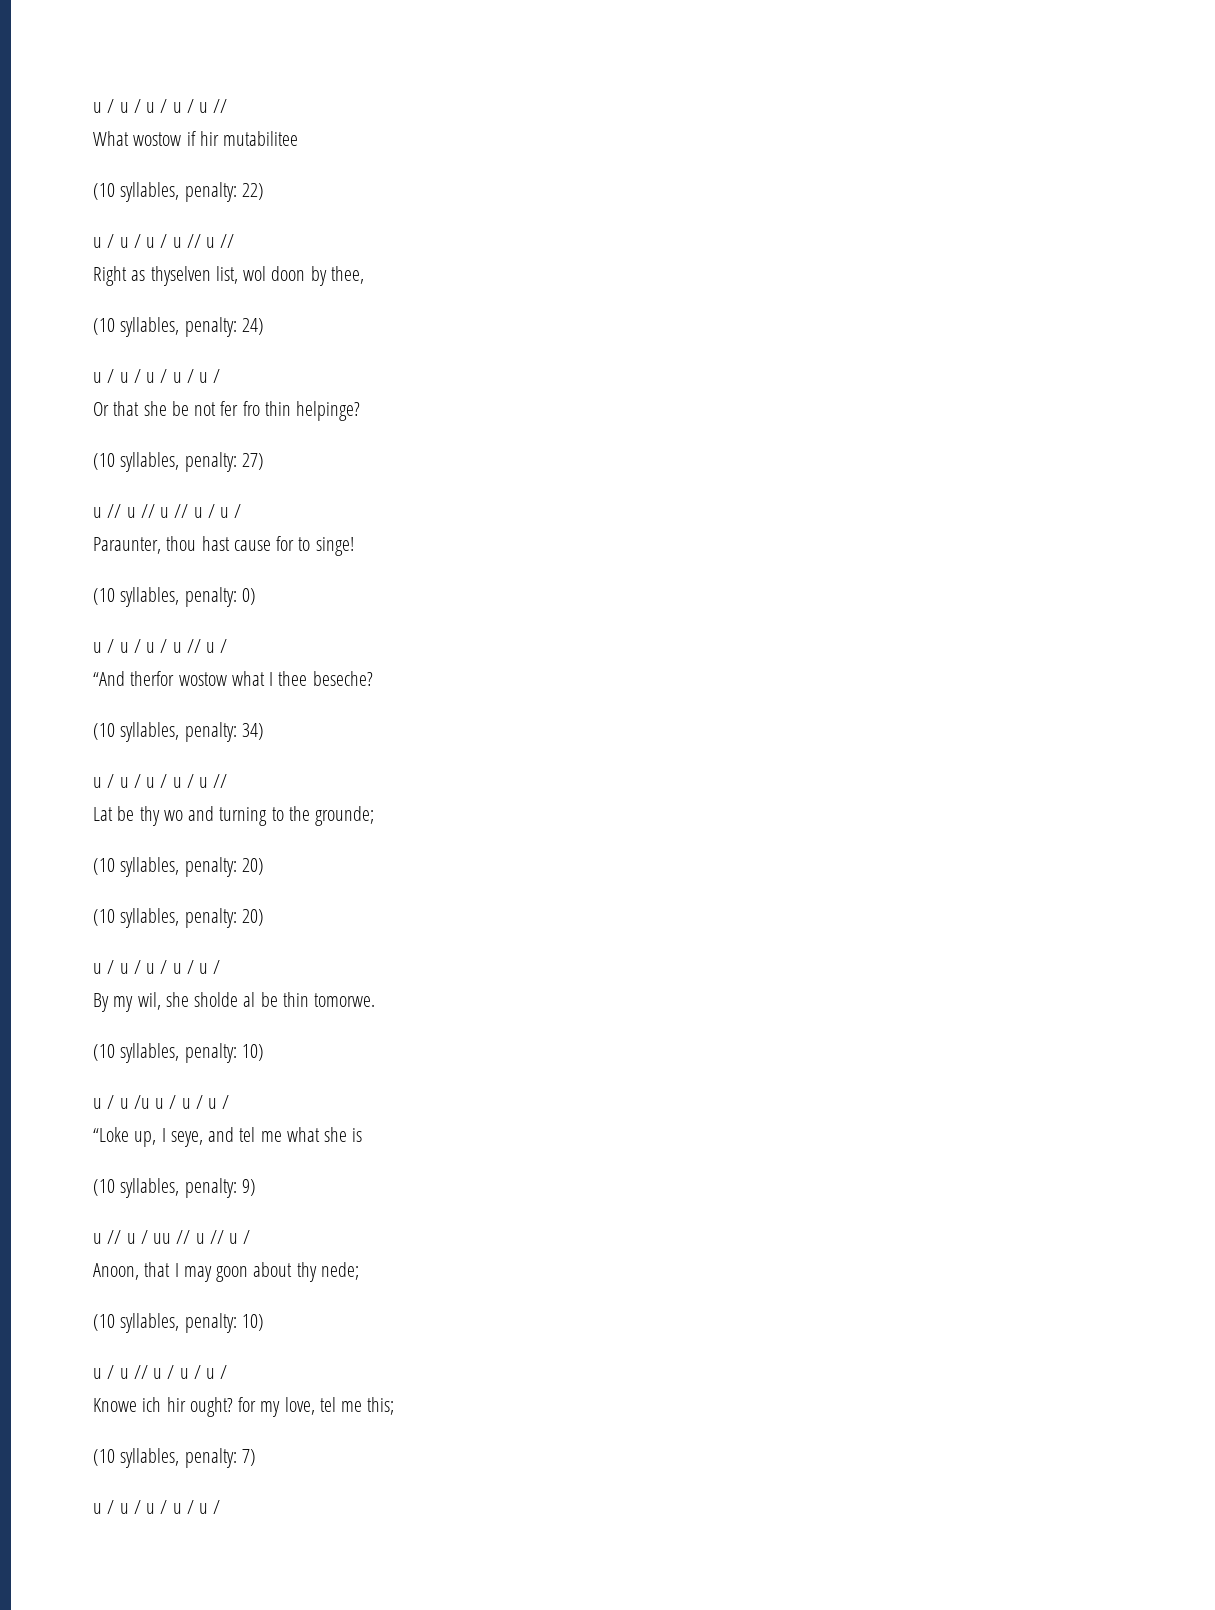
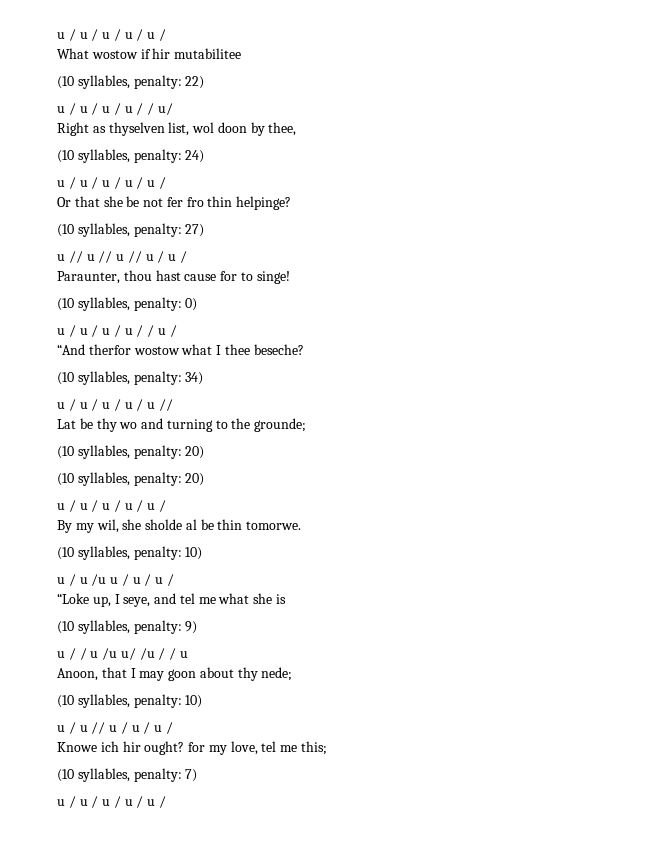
[93,99,228,113] u / u / u / u / u // -> [57,29,167,41] u / u / u / u / u /
[186,234,235,248] // u // -> [136,103,174,115] / / u/
[186,639,201,653] // -> [136,325,155,337] / /
[107,1230,251,1244] // u / uu // u // u / -> [68,648,189,660] / / u /u u/ /u / / u

